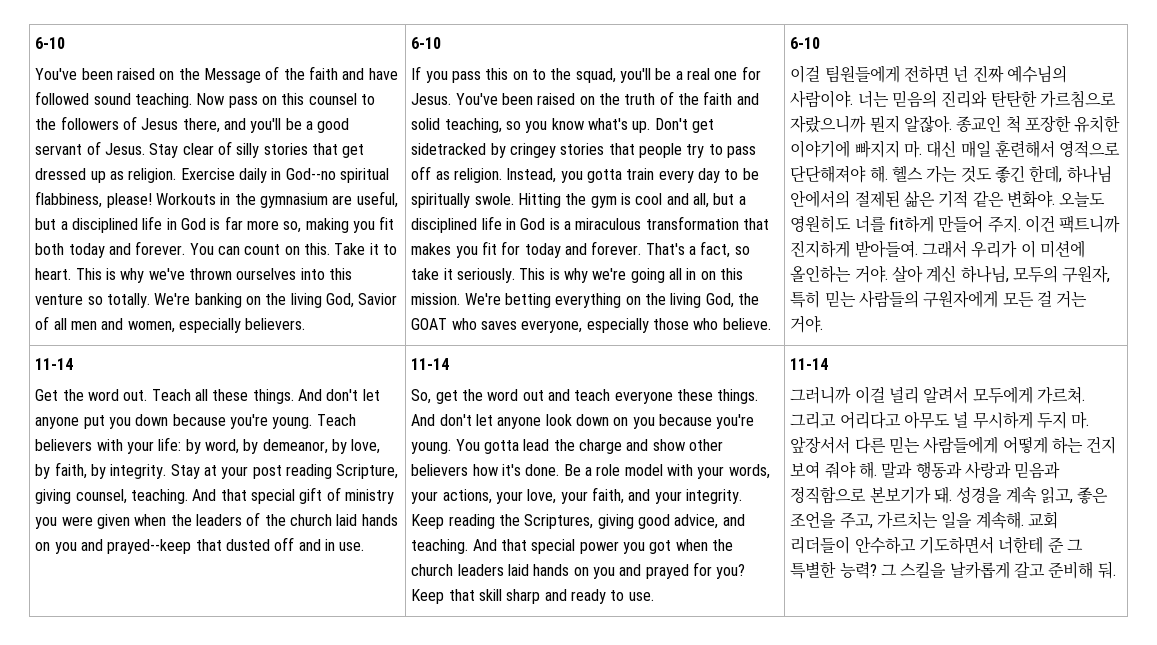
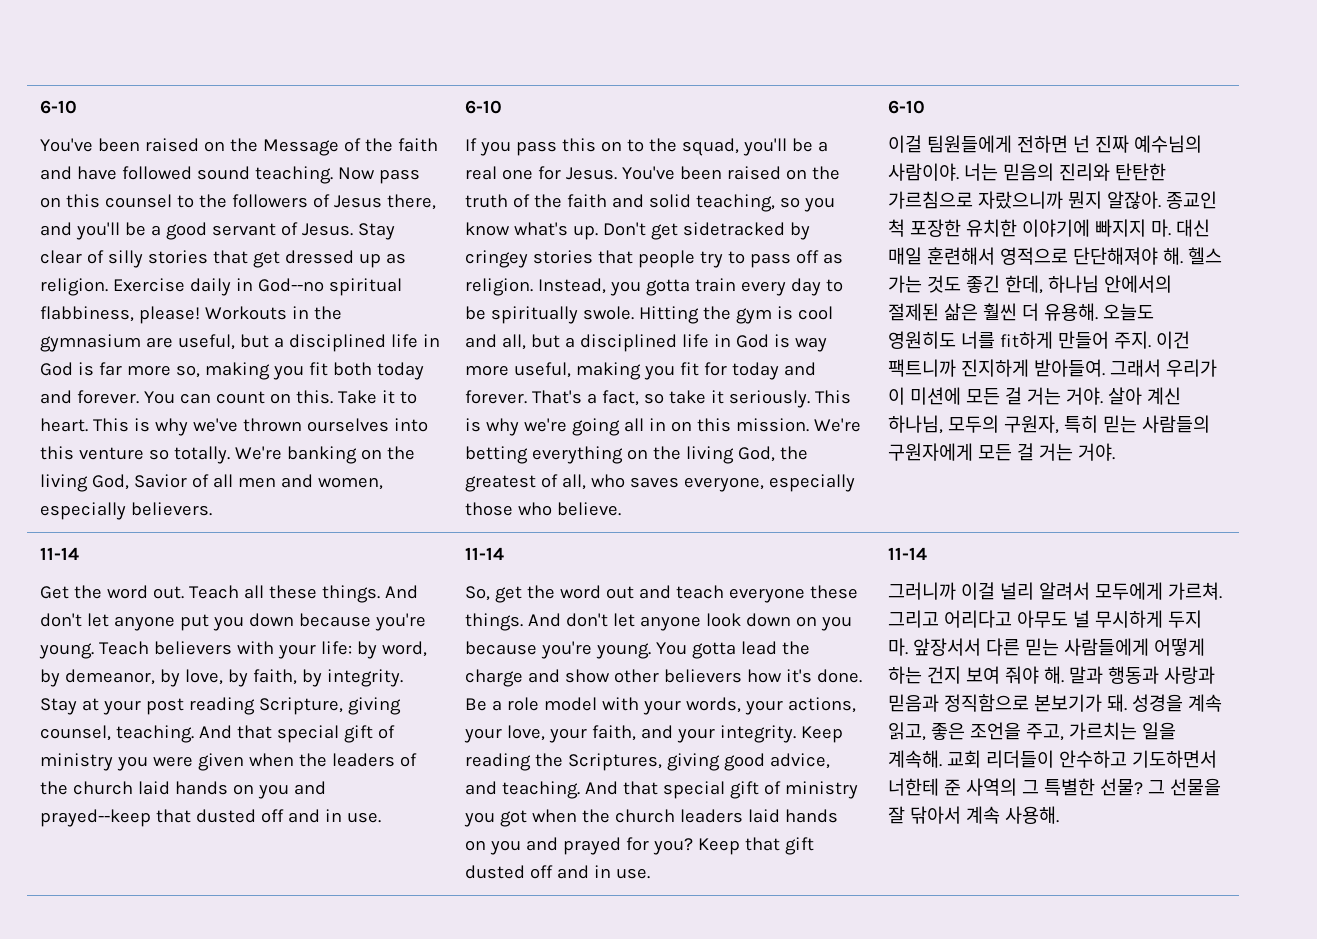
[564,216,769,230] [411,243,452,255] a miraculous transformation that makes -> [794,337,827,352] [464,362,641,380] way more useful, making
[411,318,448,330] GOAT -> [464,474,586,492] greatest of all,
[938,190,1056,208] 기적 같은 변화야. -> [982,303,1098,321] 훨씬 더 유용해.
[790,265,852,283] 올인하는 -> [965,387,1061,405] 모든 걸 거는
[579,541,619,554] power -> [729,781,858,799] gift of ministry
[479,589,625,604] skill sharp and ready to -> [784,837,814,855] [464,865,611,879] gift dusted off and in
(1064, 545) none -> [965,778,1017,796] 사역의
[839,561,1116,579] 능력? 그 스킬을 날카롭게 갈고 준비해 둬. -> [1099,778,1221,796] [887,806,1059,824] 선물? 그 선물을 잘 닦아서 계속 사용해.

